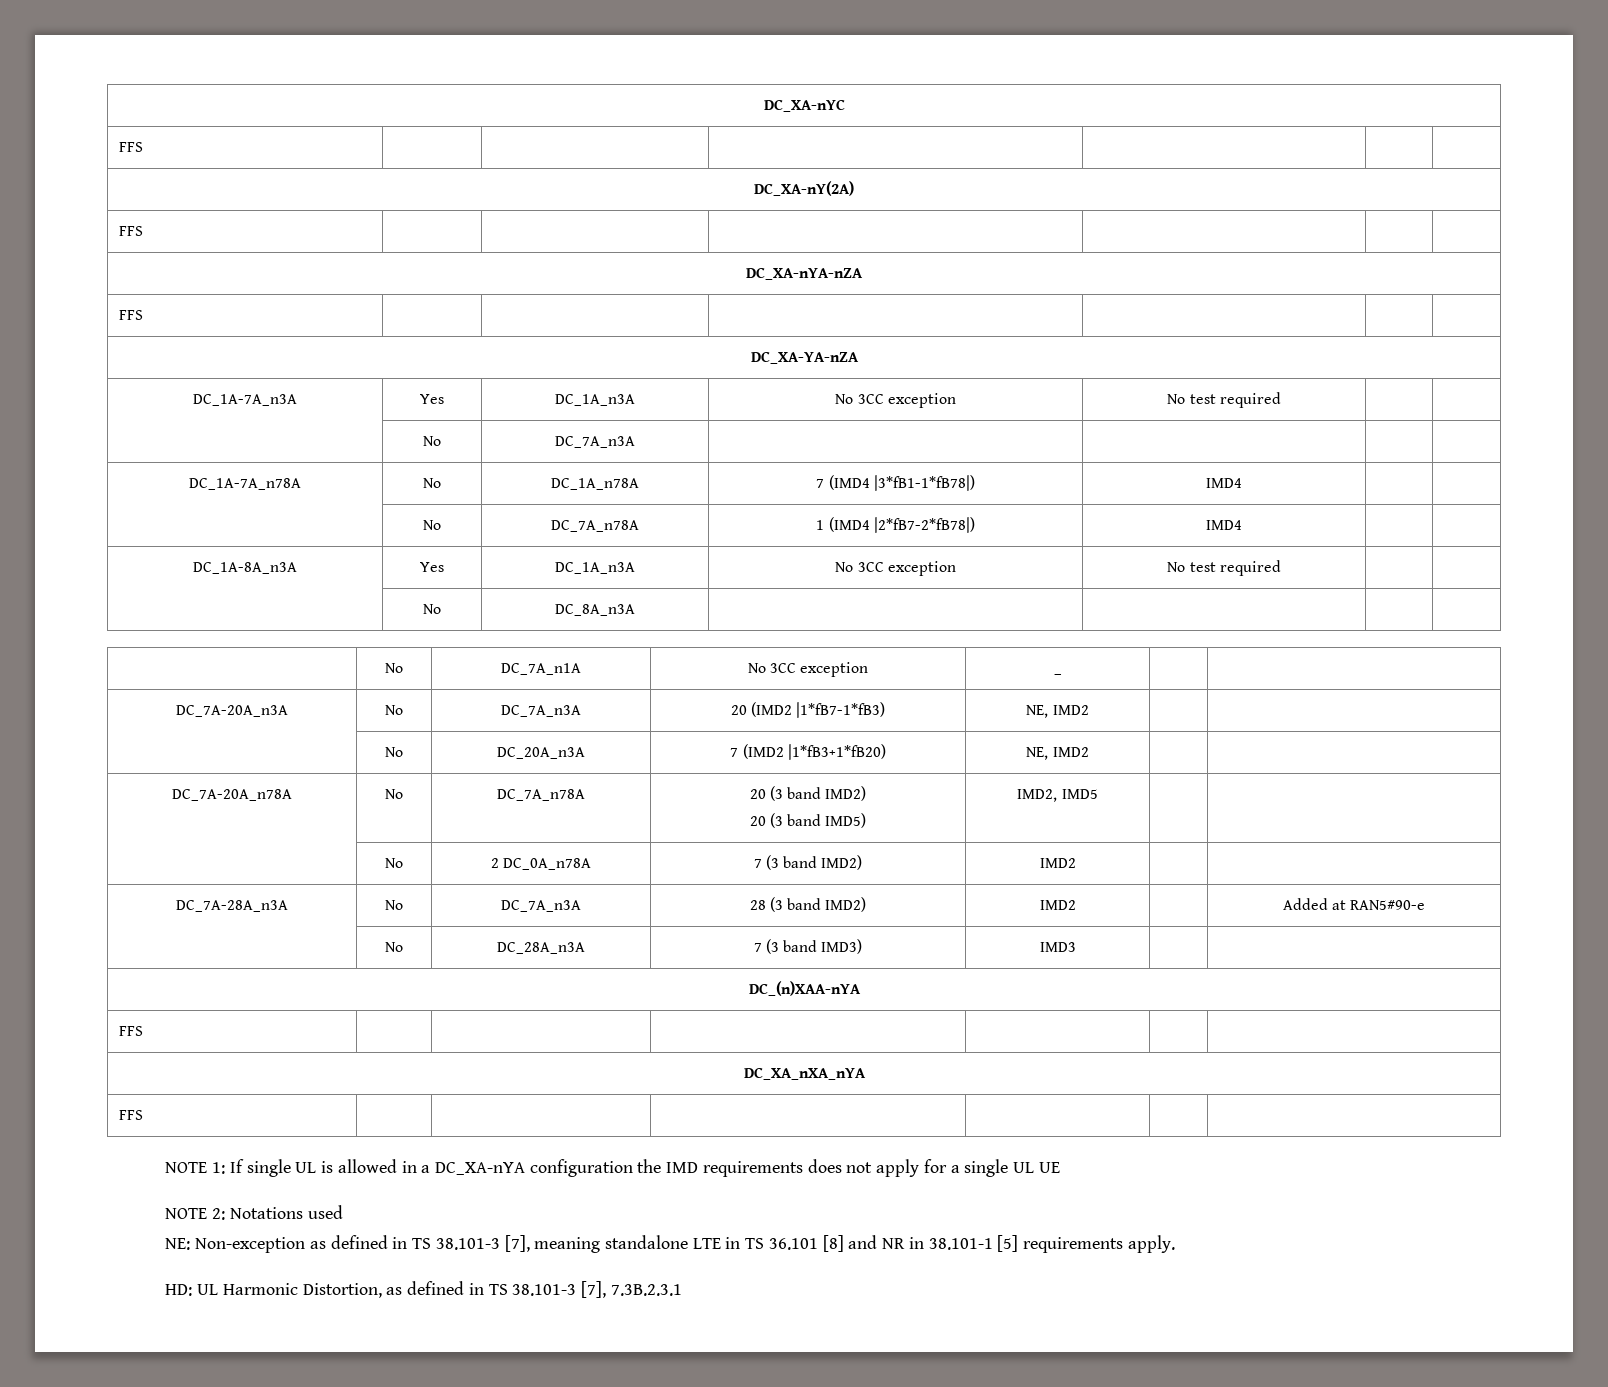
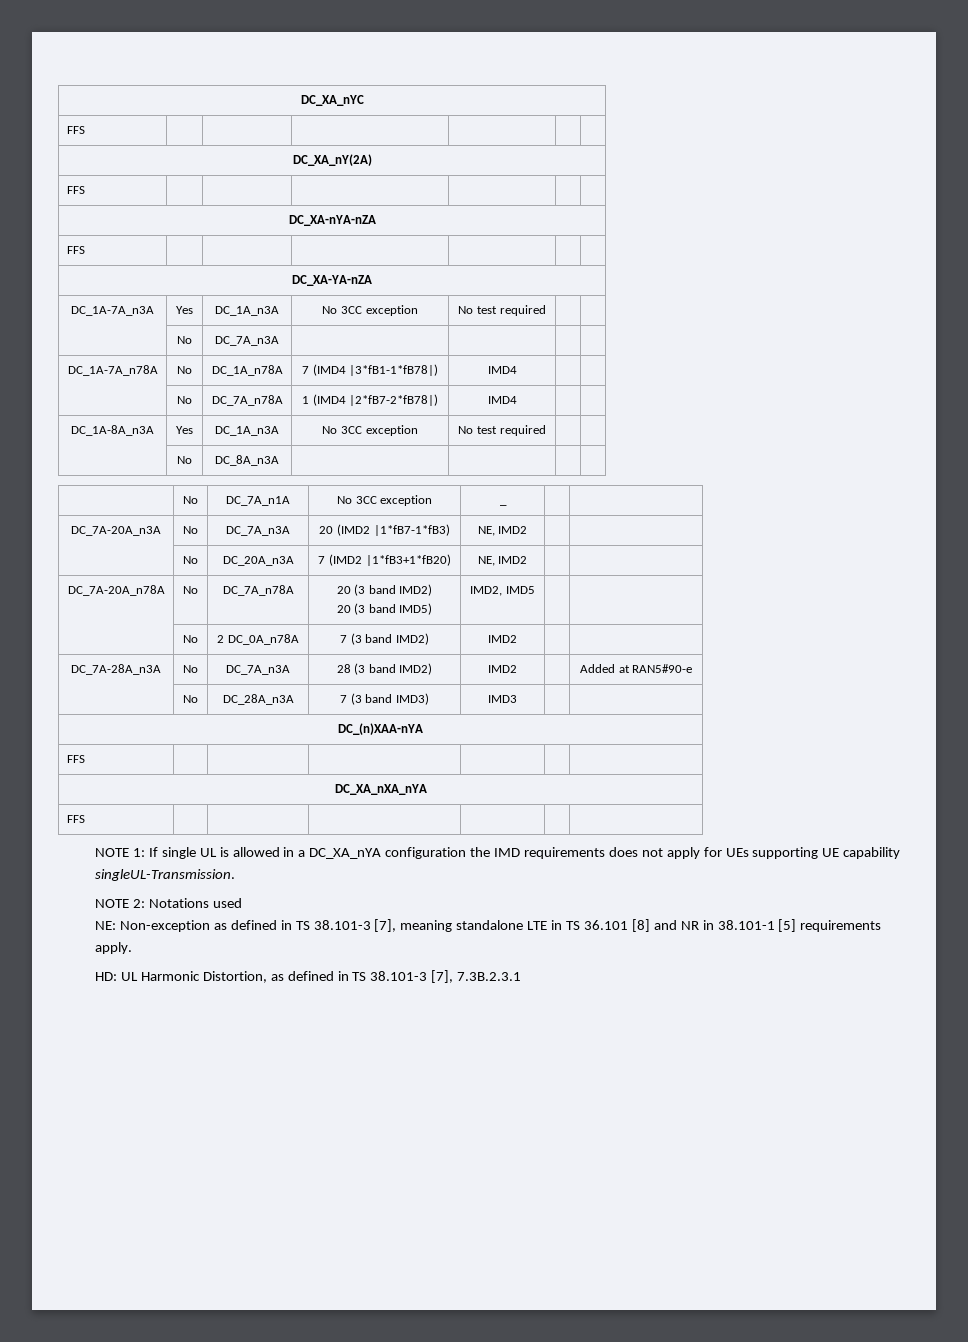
[763,99,845,112] [119,142,144,152] [754,181,854,196] DC_XA-nYC // FFS | | | | | | // DC_XA-nY(2A) -> [300,95,364,106] [66,126,85,134] [292,154,372,166] DC_XA_nYC // FFS | | | | | | // DC_XA_nY(2A)
[435,1162,526,1175] DC_XA-nYA -> [309,848,382,859] DC_XA_nYA
[950,1159,1034,1177] a single UL -> [725,847,819,859] UEs supporting
(1060, 1167) none -> [843,847,901,859] [95,869,236,881] capability singleUL-Transmission.

